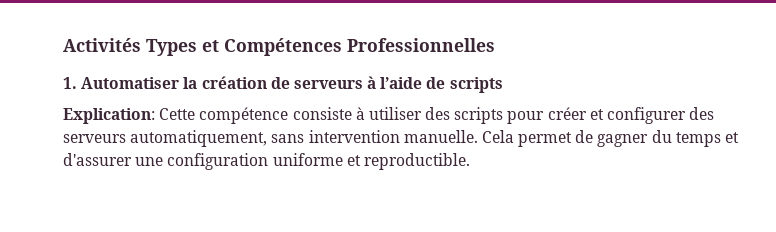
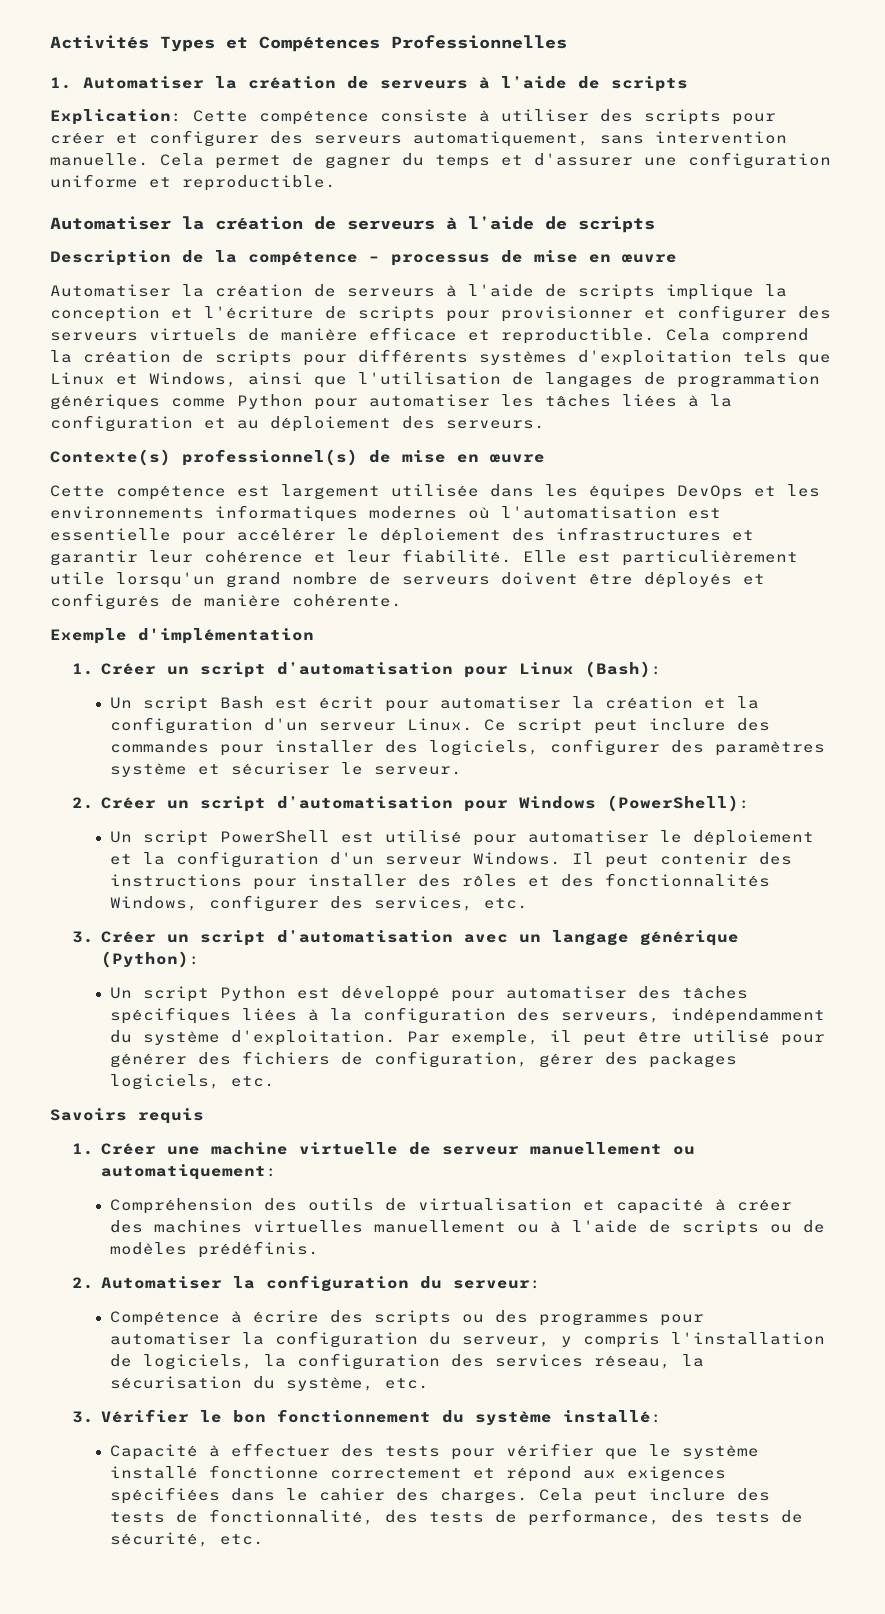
(470, 161) none -> [50,216,655,233] [50,250,677,266] [50,284,787,300] [50,305,831,322] [50,327,809,344] [50,349,831,366] [50,372,820,388] [50,394,732,410] [50,415,545,432] [50,449,545,466] [50,484,820,500] [50,505,721,522] [50,527,754,544] [50,549,798,566] [50,572,765,588] [50,593,402,610] [50,628,314,644] [71,661,663,678] [109,696,759,712] [109,717,770,734] [109,739,825,756] [109,762,462,777] [71,795,751,812] [109,830,814,846] [109,851,792,868] [109,873,770,890] [109,895,528,912] [71,930,740,946] [101,951,201,968] [109,986,748,1002] [109,1007,825,1024] [109,1030,825,1046] [109,1051,737,1068] [109,1074,275,1090] [50,1108,204,1124] [71,1142,696,1155] [101,1164,278,1180] [109,1198,792,1214] [109,1220,825,1236] [109,1241,319,1258] [71,1275,542,1292] [109,1310,704,1326] [109,1331,825,1348] [109,1353,704,1370] [109,1376,429,1391] [71,1409,663,1426] [109,1443,759,1460] [109,1465,726,1482] [109,1487,770,1504] [109,1509,803,1526] [109,1532,264,1547] // Automatiser la création de serveurs à l’aide de scripts // Description de la compétence – processus de mise en œuvre // Automatiser la création de serveurs à l'aide de scripts implique la conception et l'écriture de scripts pour provisionner et configurer des serveurs virtuels de manière efficace et reproductible. Cela comprend la création de scripts pour différents systèmes d'exploitation tels que Linux et Windows, ainsi que l'utilisation de langages de programmation génériques comme Python pour automatiser les tâches liées à la configuration et au déploiement des serveurs. // Contexte(s) professionnel(s) de mise en œuvre // Cette compétence est largement utilisée dans les équipes DevOps et les environnements informatiques modernes où l'automatisation est essentielle pour accélérer le déploiement des infrastructures et garantir leur cohérence et leur fiabilité. Elle est particulièrement utile lorsqu'un grand nombre de serveurs doivent être déployés et configurés de manière cohérente. // Exemple d'implémentation // 1. Créer un script d’automatisation pour Linux (Bash): // Un script Bash est écrit pour automatiser la création et la configuration d'un serveur Linux. Ce script peut inclure des commandes pour installer des logiciels, configurer des paramètres système et sécuriser le serveur. // 2. Créer un script d’automatisation pour Windows (PowerShell): // Un script PowerShell est utilisé pour automatiser le déploiement et la configuration d'un serveur Windows. Il peut contenir des instructions pour installer des rôles et des fonctionnalités Windows, configurer des services, etc. // 3. Créer un script d’automatisation avec un langage générique (Python): // Un script Python est développé pour automatiser des tâches spécifiques liées à la configuration des serveurs, indépendamment du système d'exploitation. Par exemple, il peut être utilisé pour générer des fichiers de configuration, gérer des packages logiciels, etc. // Savoirs requis // 1. Créer une machine virtuelle de serveur manuellement ou automatiquement: // Compréhension des outils de virtualisation et capacité à créer des machines virtuelles manuellement ou à l'aide de scripts ou de modèles prédéfinis. // 2. Automatiser la configuration du serveur: // Compétence à écrire des scripts ou des programmes pour automatiser la configuration du serveur, y compris l'installation de logiciels, la configuration des services réseau, la sécurisation du système, etc. // 3. Vérifier le bon fonctionnement du système installé: // Capacité à effectuer des tests pour vérifier que le système installé fonctionne correctement et répond aux exigences spécifiées dans le cahier des charges. Cela peut inclure des tests de fonctionnalité, des tests de performance, des tests de sécurité, etc.

